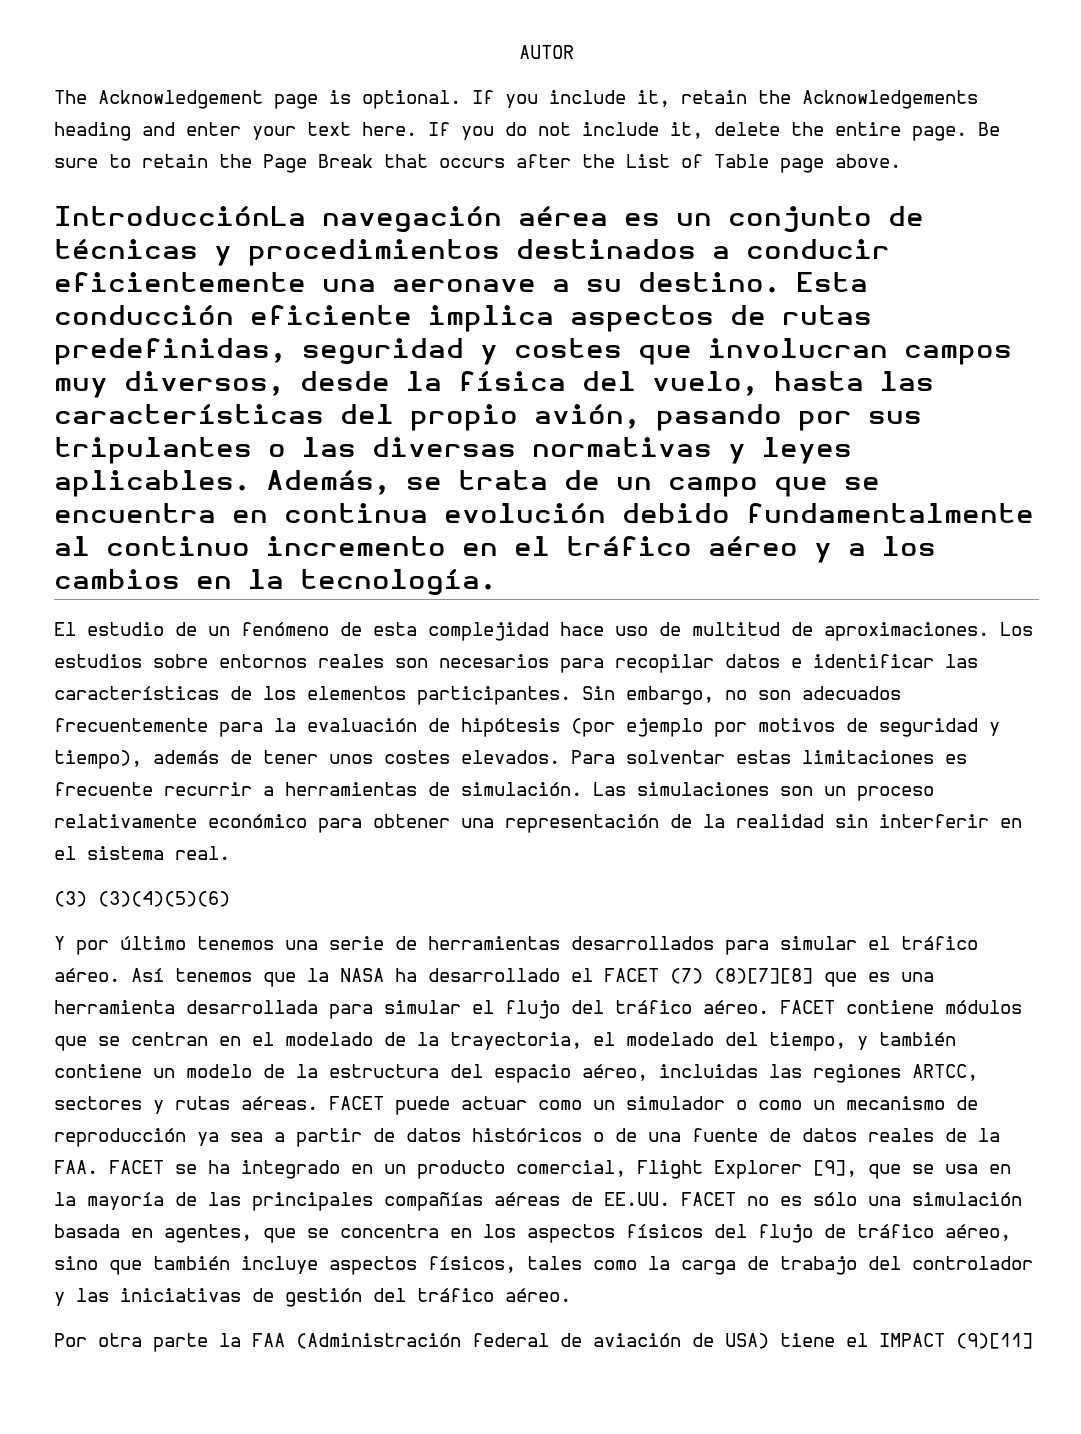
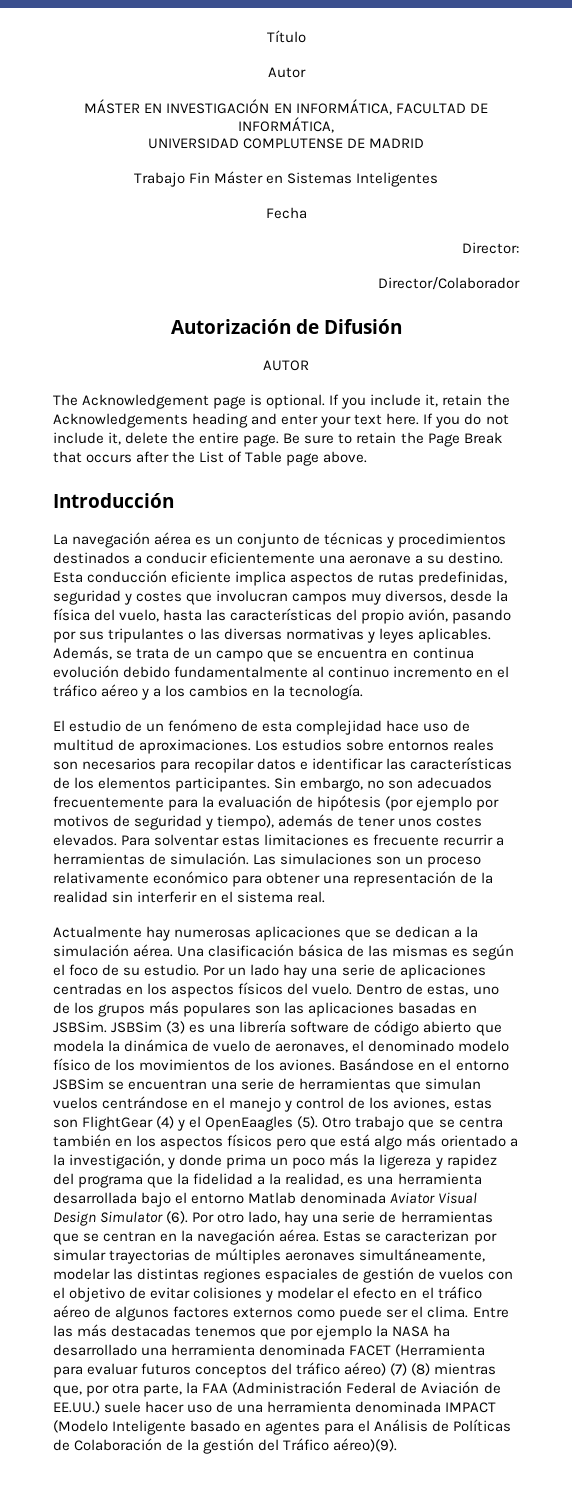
(519, 52) none -> [266,30,306,43] [267,67,306,78] [84,99,488,115] [238,117,334,133] [147,138,425,149] [133,171,439,187] [265,207,307,219] [462,242,519,254] [378,277,520,290] [170,319,402,334] Título // Autor // MÁSTER EN INVESTIGACIÓN EN INFORMÁTICA, FACULTAD DE INFORMÁTICA, // UNIVERSIDAD COMPLUTENSE DE MADRID // Trabajo Fin Máster en Sistemas Inteligentes // Fecha // Director: // Director/Colaborador // Autorización de Difusión //
[54,206,306,226] IntroducciónLa -> [53,493,174,508] [53,534,68,545] Introducción // La
[54,891,230,907] [54,936,978,955] [54,968,934,987] [54,1000,1022,1019] [54,1032,956,1051] [54,1064,978,1083] [54,1096,978,1115] [54,1128,1000,1147] [54,1160,1011,1179] [54,1192,1022,1211] [54,1224,439,1243] (3) (3)(4)(5)(6) // Y por último tenemos una serie de herramientas desarrollados para simular el tráfico aéreo. Así tenemos que la NASA ha desarrollado el FACET (7) (8)[7][8] que es una herramienta desarrollada para simular el flujo del tráfico aéreo. FACET contiene módulos que se centran en el modelado de la trayectoria, el modelado del tiempo, y también contiene un modelo de la estructura del espacio aéreo, incluidas las regiones ARTCC, sectores y rutas aéreas. FACET puede actuar como un simulador o como un mecanismo de reproducción ya sea a partir de datos históricos o de una fuente de datos reales de la FAA. FACET se ha integrado en un producto comercial, Flight Explorer [9], que se usa en la mayoría de las principales compañías aéreas de EE.UU. FACET no es sólo una simulación basada en agentes, que se concentra -> [53,926,479,941] [53,944,515,960] [53,964,486,979] [53,983,122,995] Actualmente hay numerosas aplicaciones que se dedican a la simulación aérea. Una clasificación básica de las mismas es según el foco de su estudio. Por un lado hay una serie de aplicaciones centradas
[758,1224,1011,1243] [54,1256,1033,1275] [54,1288,571,1307] [54,1333,1033,1352] flujo de tráfico aéreo, sino que también incluye aspectos físicos, tales como la carga de trabajo del controlador y las iniciativas de gestión del tráfico aéreo. // Por otra parte la FAA (Administración federal de aviación de USA) tiene el IMPACT (9)[11] -> [312,983,499,996] [53,1001,478,1017] [53,1020,502,1036] [53,1039,510,1053] [53,1058,509,1071] [53,1078,482,1093] [53,1096,492,1112] [53,1116,503,1131] [53,1134,518,1150] [53,1153,497,1169] [53,1173,482,1188] [53,1192,478,1207] [53,1211,493,1226] [53,1229,497,1245] [53,1248,486,1264] [53,1267,514,1283] [53,1286,482,1302] [53,1305,509,1321] [53,1324,451,1340] [53,1344,486,1357] [53,1362,497,1378] [53,1381,501,1397] [53,1401,497,1414] [53,1419,512,1435] [53,1438,398,1454] vuelo. Dentro de estas, uno de los grupos más populares son las aplicaciones basadas en JSBSim. JSBSim (3) es una librería software de código abierto que modela la dinámica de vuelo de aeronaves, el denominado modelo físico de los movimientos de los aviones. Basándose en el entorno JSBSim se encuentran una serie de herramientas que simulan vuelos centrándose en el manejo y control de los aviones, estas son FlightGear (4) y el OpenEaagles (5). Otro trabajo que se centra también en los aspectos físicos pero que está algo más orientado a la investigación, y donde prima un poco más la ligereza y rapidez del programa que la fidelidad a la realidad, es una herramienta desarrollada bajo el entorno Matlab denominada Aviator Visual Design Simulator (6). Por otro lado, hay una serie de herramientas que se centran en la navegación aérea. Estas se caracterizan por simular trayectorias de múltiples aeronaves simultáneamente, modelar las distintas regiones espaciales de gestión de vuelos con el objetivo de evitar colisiones y modelar el efecto en el tráfico aéreo de algunos factores externos como puede ser el clima. Entre las más destacadas tenemos que por ejemplo la NASA ha desarrollado una herramienta denominada FACET (Herramienta para evaluar futuros conceptos del tráfico aéreo) (7) (8) mientras que, por otra parte, la FAA (Administración Federal de Aviación de EE.UU.) suele hacer uso de una herramienta denominada IMPACT (Modelo Inteligente basado en agentes para el Análisis de Políticas de Colaboración de la gestión del Tráfico aéreo)(9).

